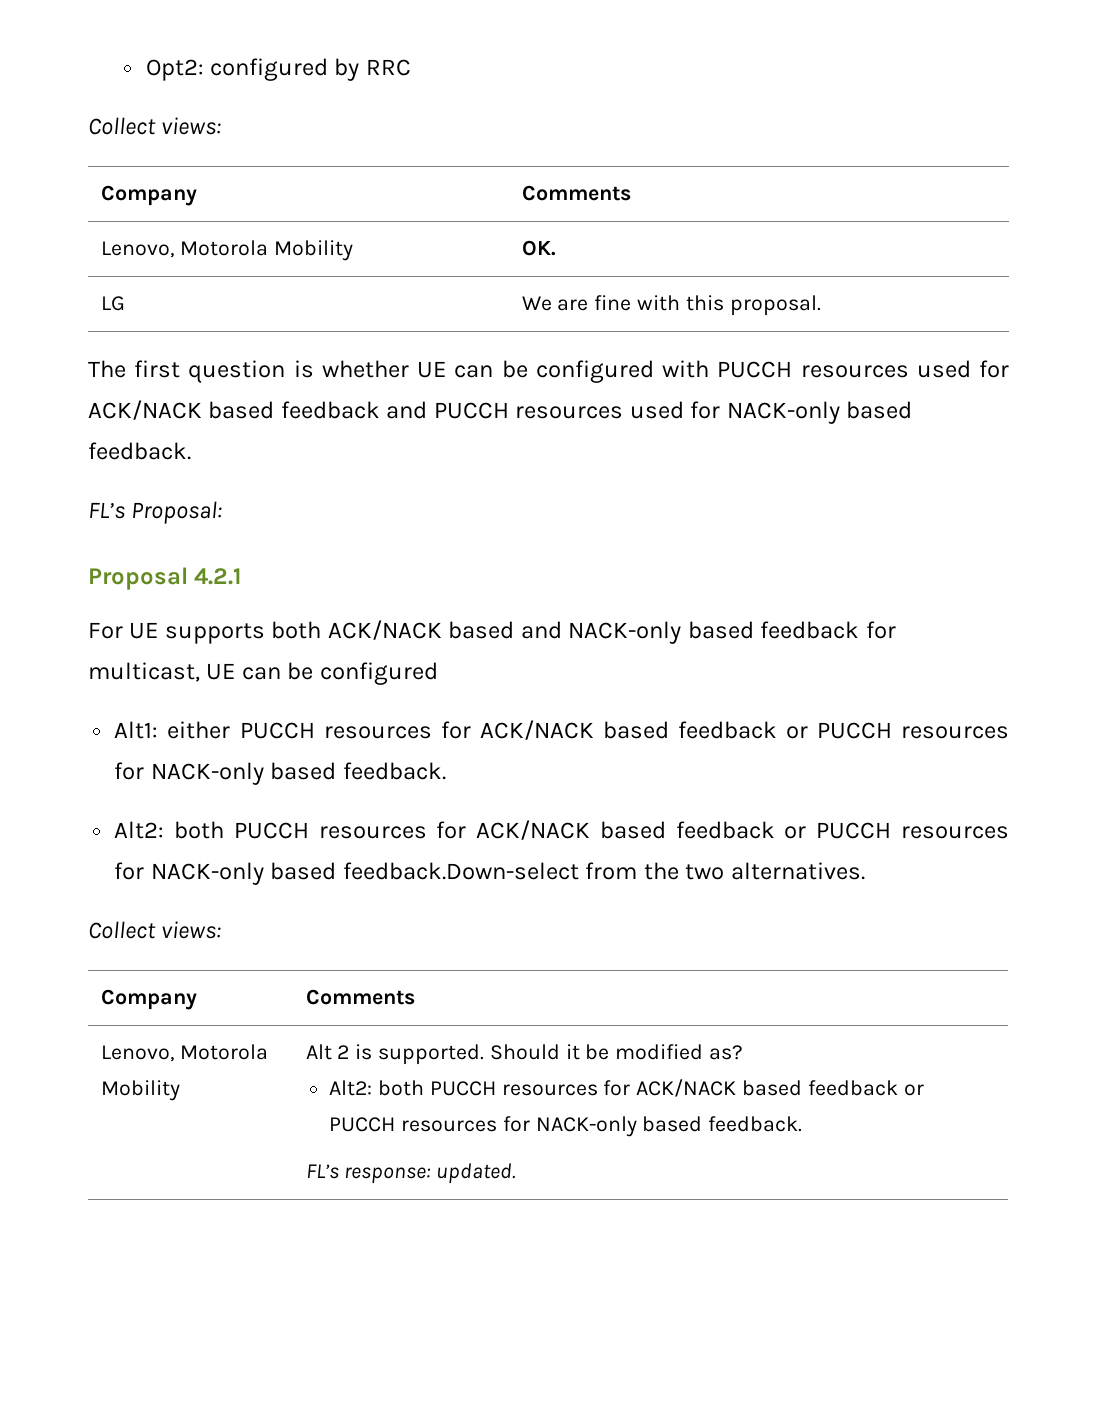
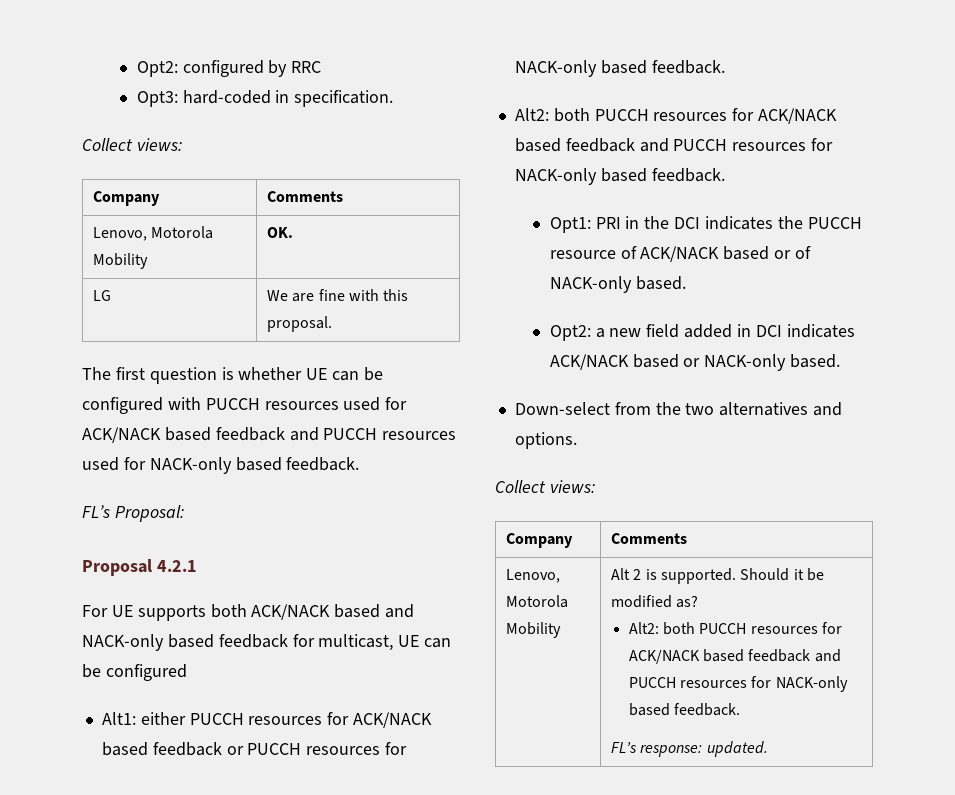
(411, 67) none -> [136,90,394,107] // Opt3: hard-coded in specification.
[784,822,1009,839] [114,862,865,885] or PUCCH resources for NACK-only based feedback.Down-select from the two alternatives. -> [639,138,834,152] [514,168,725,185] [549,216,862,233] [549,246,811,262] [549,276,686,293] [549,324,855,341] [549,354,841,371] [514,402,843,416] [514,432,577,449] and PUCCH resources for NACK-only based feedback. // Opt1: PRI in the DCI indicates the PUCCH resource of ACK/NACK based or of NACK-only based. // Opt2: a new field added in DCI indicates ACK/NACK based or NACK-only based. // Down-select from the two alternatives and options.
[903,1084,924,1096] or -> [814,649,841,662] and

